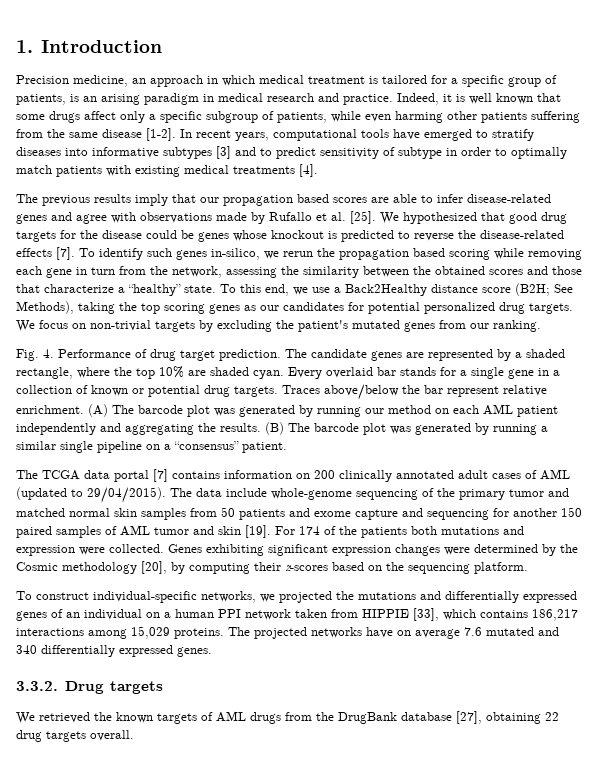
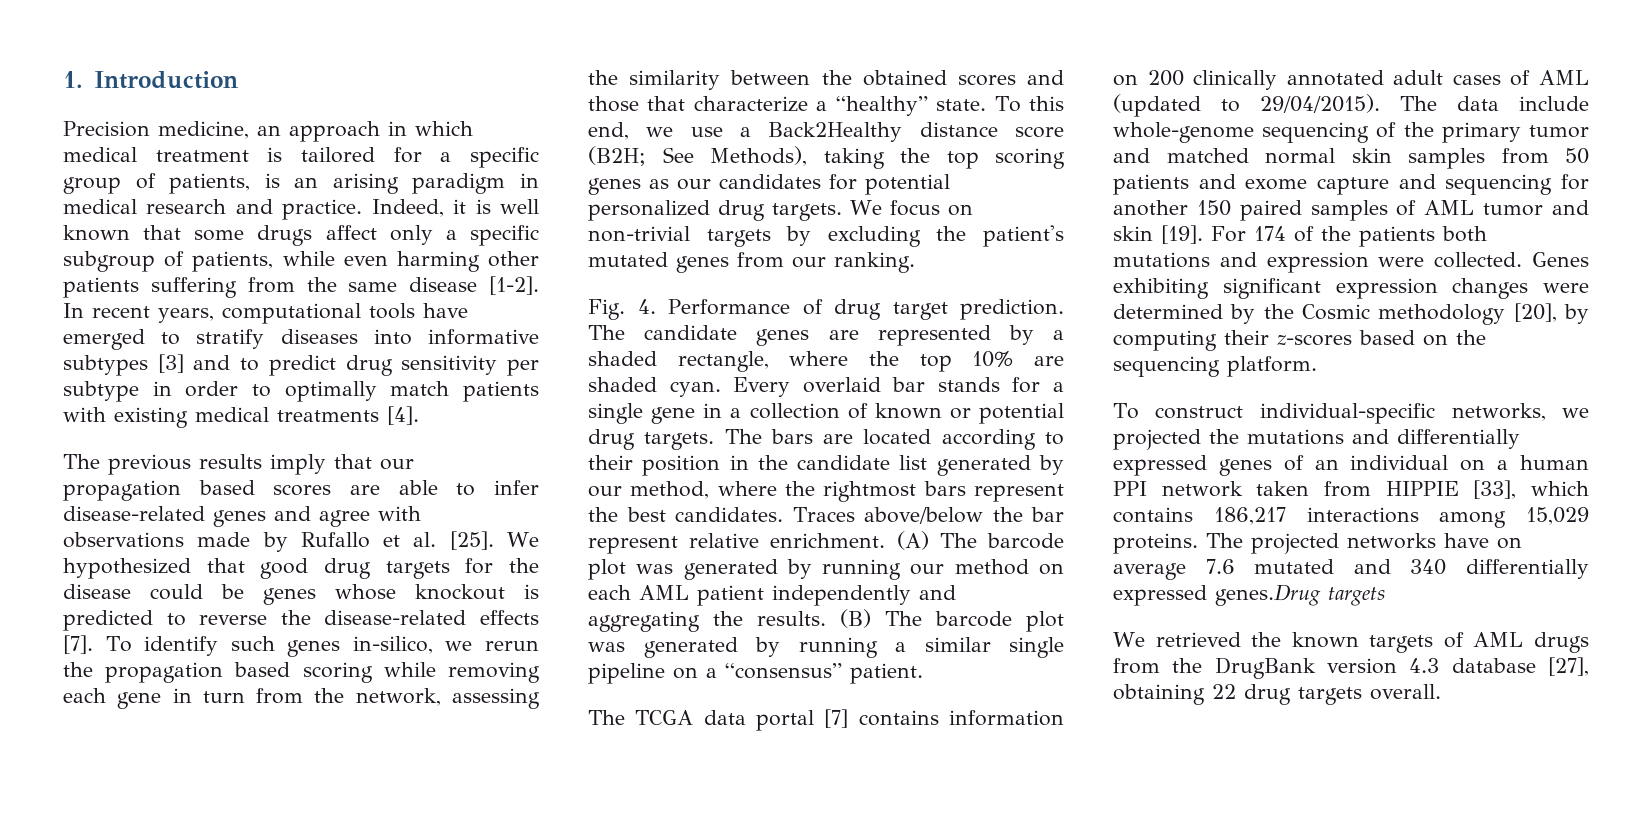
[320,147,395,159] sensitivity of -> [345,355,539,376] drug sensitivity per
(278, 391) none -> [724,429,1064,450] [588,455,1064,476] [588,481,1064,502] [588,507,784,522] The bars are located according to their position in the candidate list generated by our method, where the rightmost bars represent the best candidates.
[177,647,212,657] [16,681,104,694] genes. // 3.3.2. Drug -> [1215,584,1321,606] genes.Drug
(397, 718) none -> [1327,658,1440,674] version 4.3

